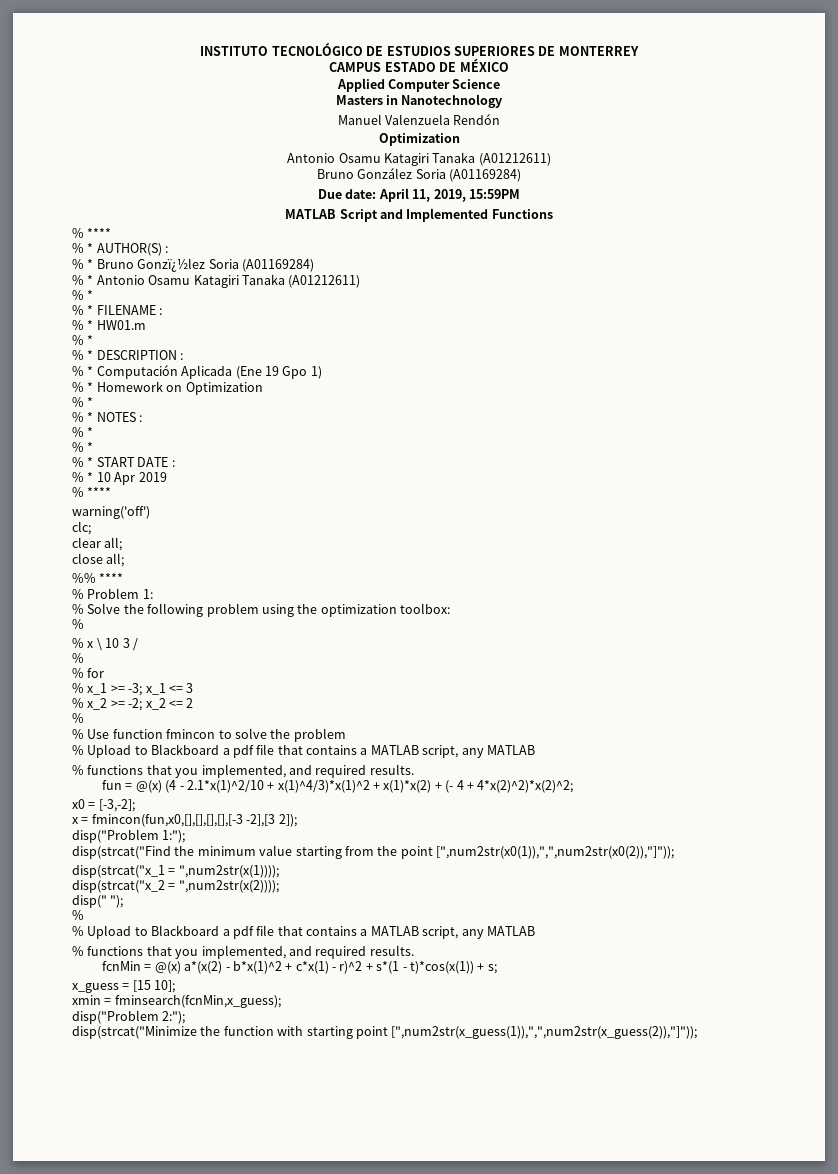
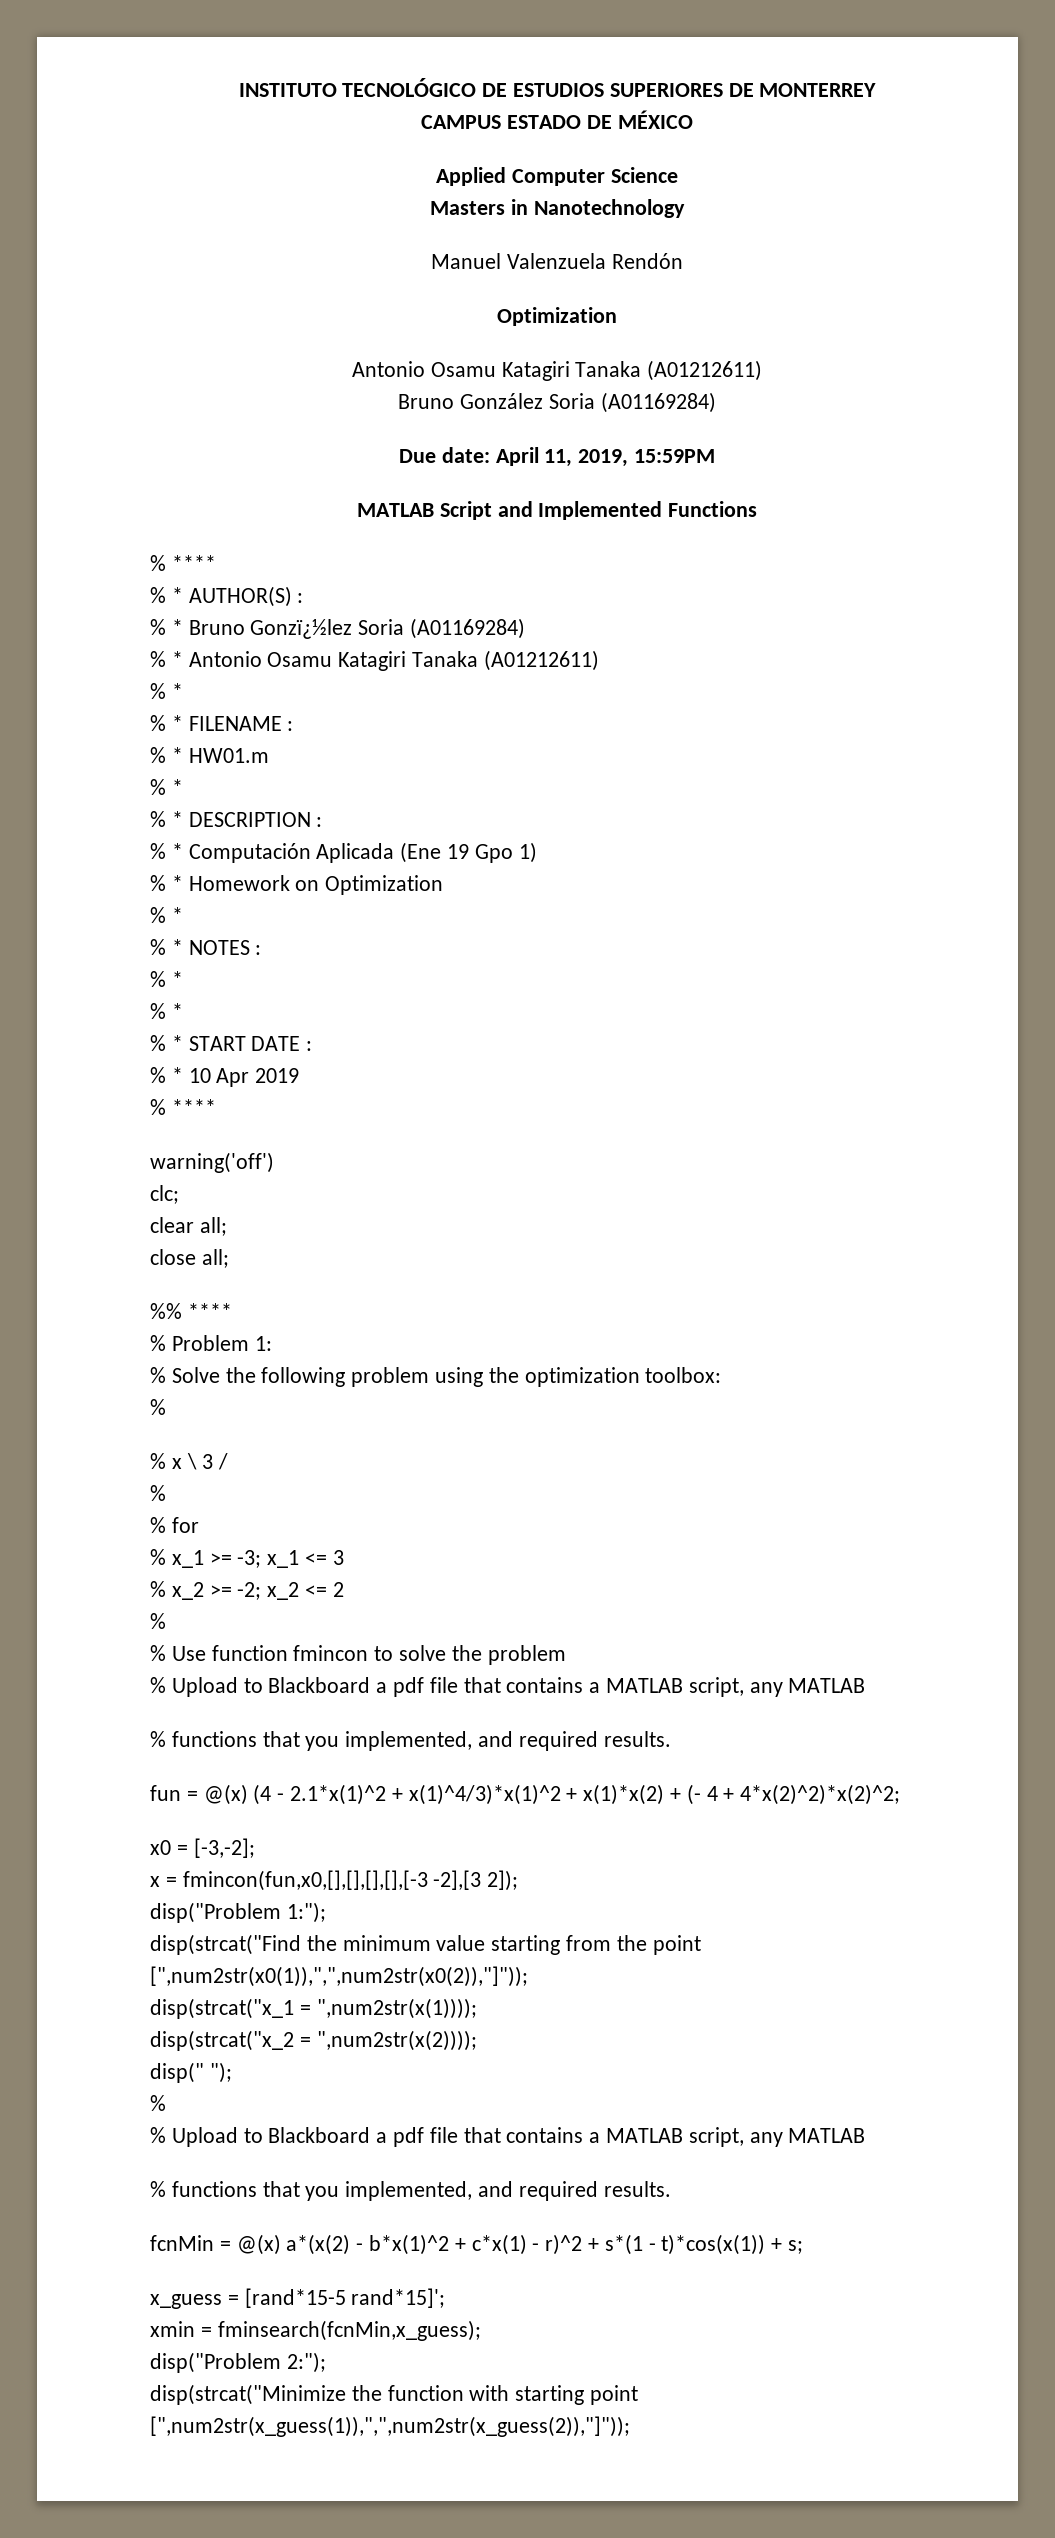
[105,638,120,648] 10 -> (197, 1461) none
[186,780,264,793] 2.1*x(1)^2/10 -> [290,1784,387,1805] 2.1*x(1)^2
[132,980,176,993] [15 10]; -> [244,2288,446,2308] [rand*15-5 rand*15]';

